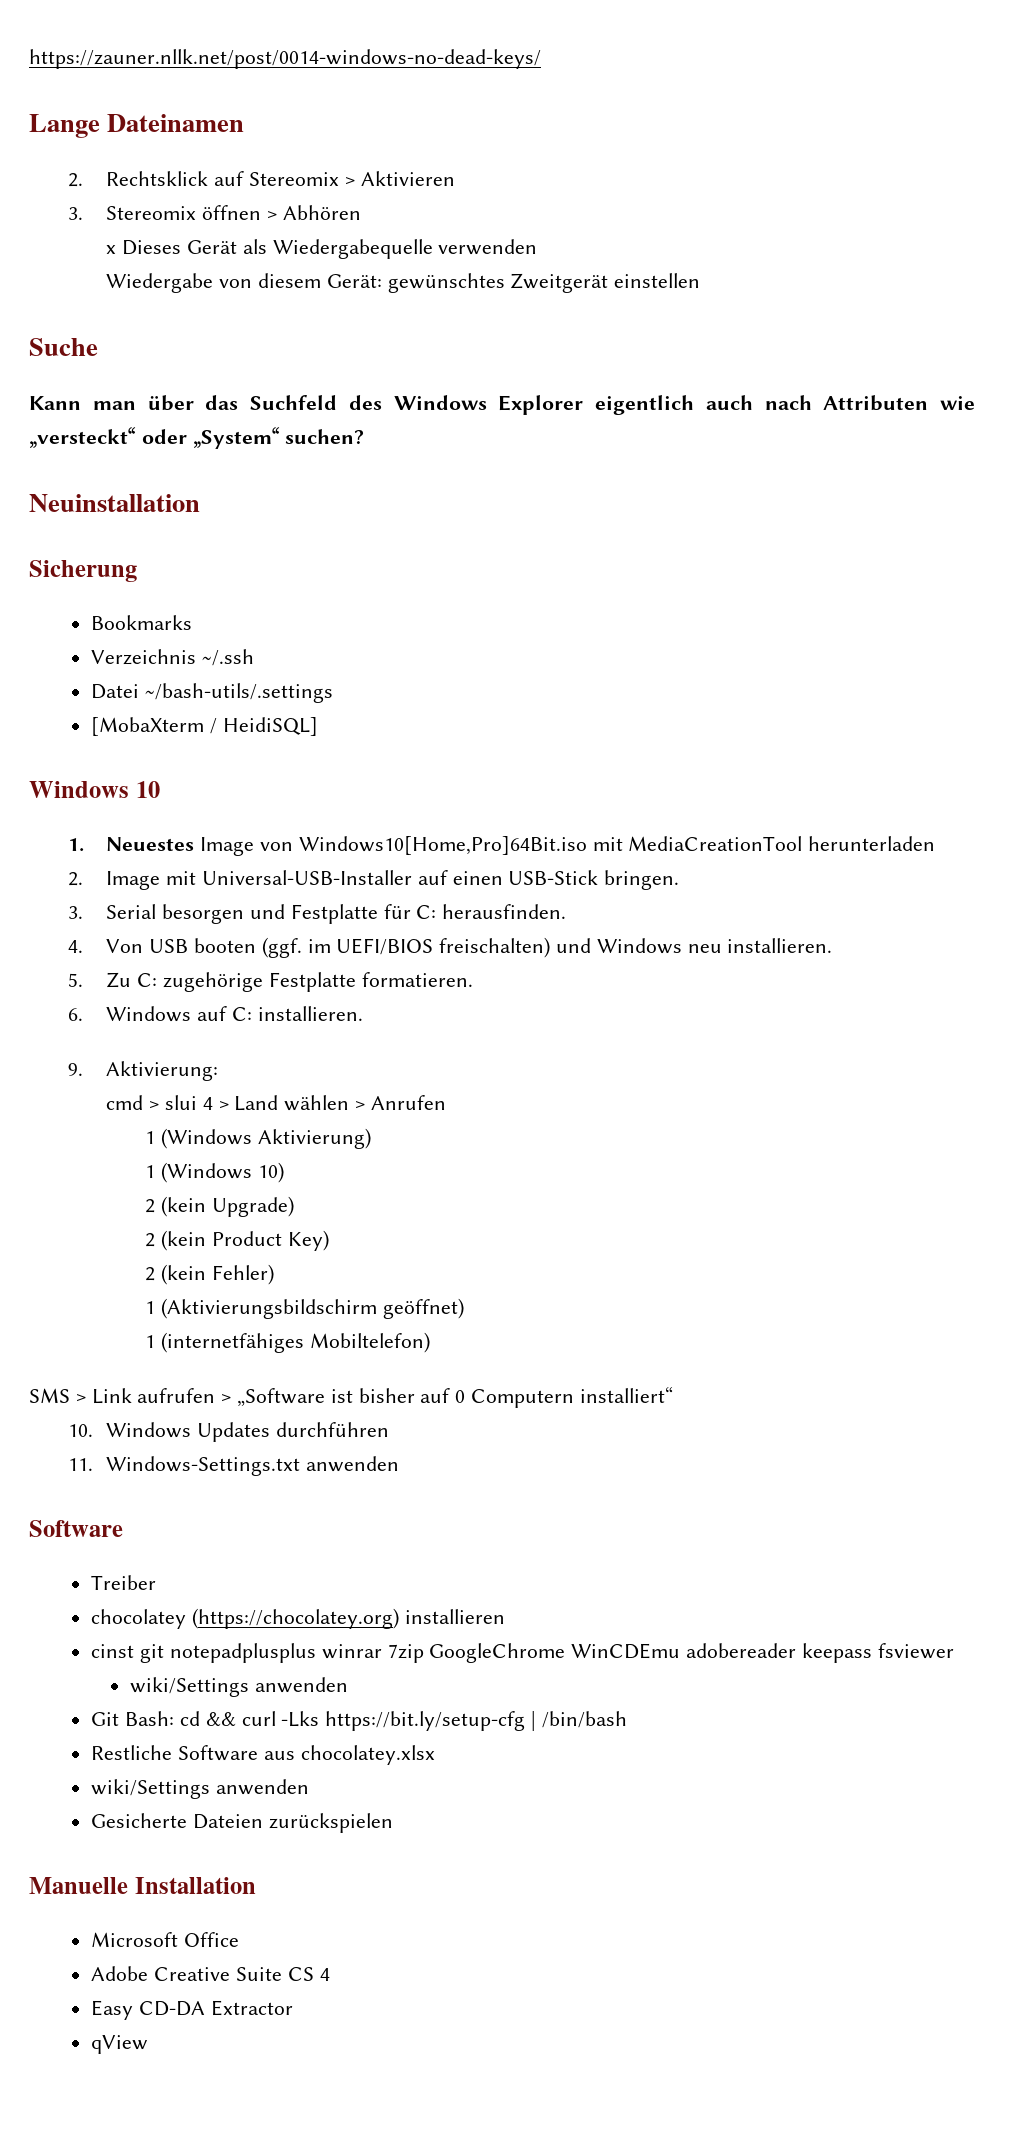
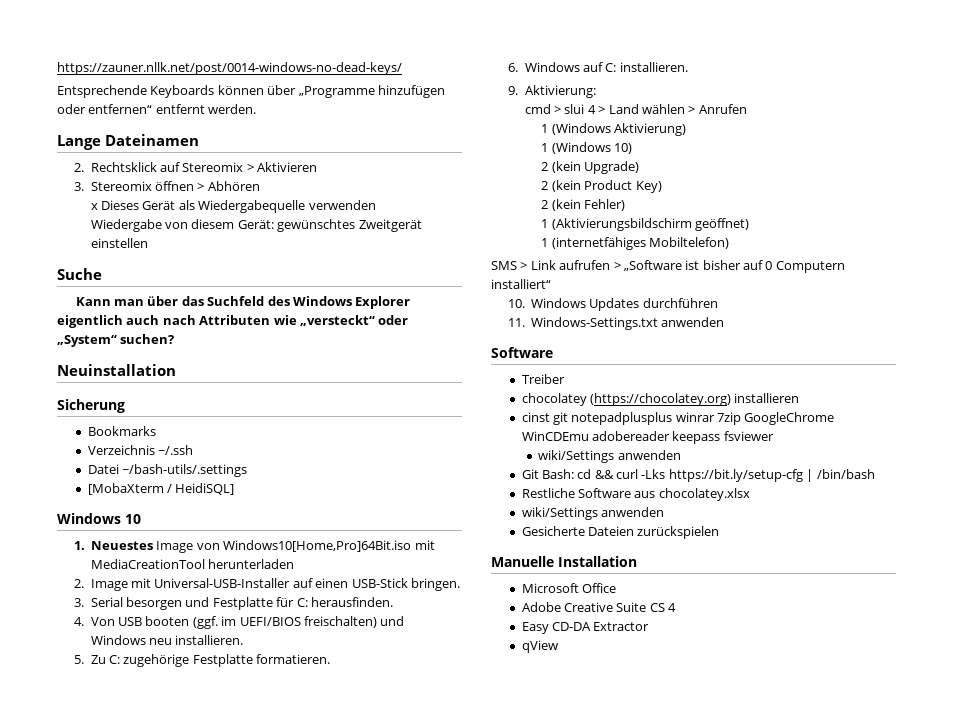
(541, 59) none -> [57,85,445,98] [57,104,257,114] // Entsprechende Keyboards können über „Programme hinzufügen oder entfernen“ entfernt werden.

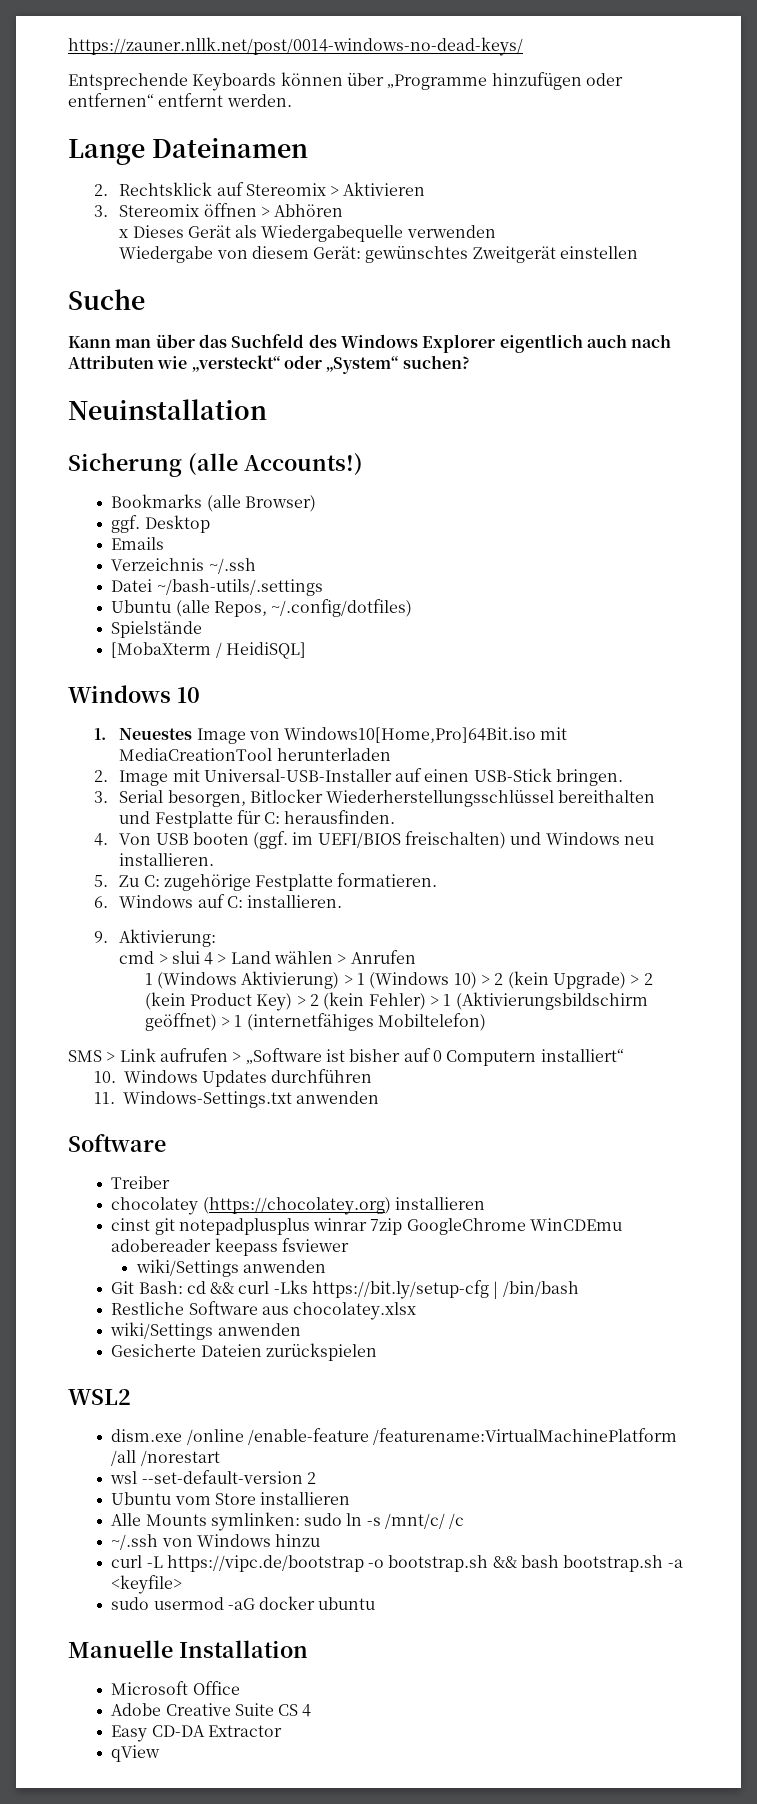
(125, 406) none -> [187,453,363,476] (alle Accounts!)
(156, 431) none -> [206,495,316,512] [111,515,210,533] [111,537,165,550] (alle Browser) // ggf. Desktop // Emails
(247, 470) none -> [111,599,413,617] [111,621,203,638] // Ubuntu (alle Repos, ~/.config/dotfiles) // Spielstände
[126,597,183,610] besorgen -> [167,789,656,807] besorgen, Bitlocker Wiederherstellungsschlüssel bereithalten
(687, 129) // -> [343,975,353,985] >
(633, 148) // -> [481,975,491,985] >
(640, 167) // -> [630,975,640,985] >
(662, 187) // -> [296,996,306,1006] >
(626, 205) // -> [430,996,440,1006] >
(750, 224) // -> [221,1017,231,1027] >
(720, 532) none -> [68,1389,131,1405] [111,1428,678,1445] [111,1450,220,1466] [110,1470,316,1484] [111,1492,351,1505] [111,1512,465,1531] [111,1534,321,1550] [111,1555,683,1572] [111,1575,183,1594] [111,1596,376,1610] // WSL2 // dism.exe /online /enable-feature /featurename:VirtualMachinePlatform /all /norestart // wsl --set-default-version 2 // Ubuntu vom Store installieren // Alle Mounts symlinken: sudo ln -s /mnt/c/ /c // ~/.ssh von Windows hinzu // curl -L https://vipc.de/bootstrap -o bootstrap.sh && bash bootstrap.sh -a <keyfile> // sudo usermod -aG docker ubuntu

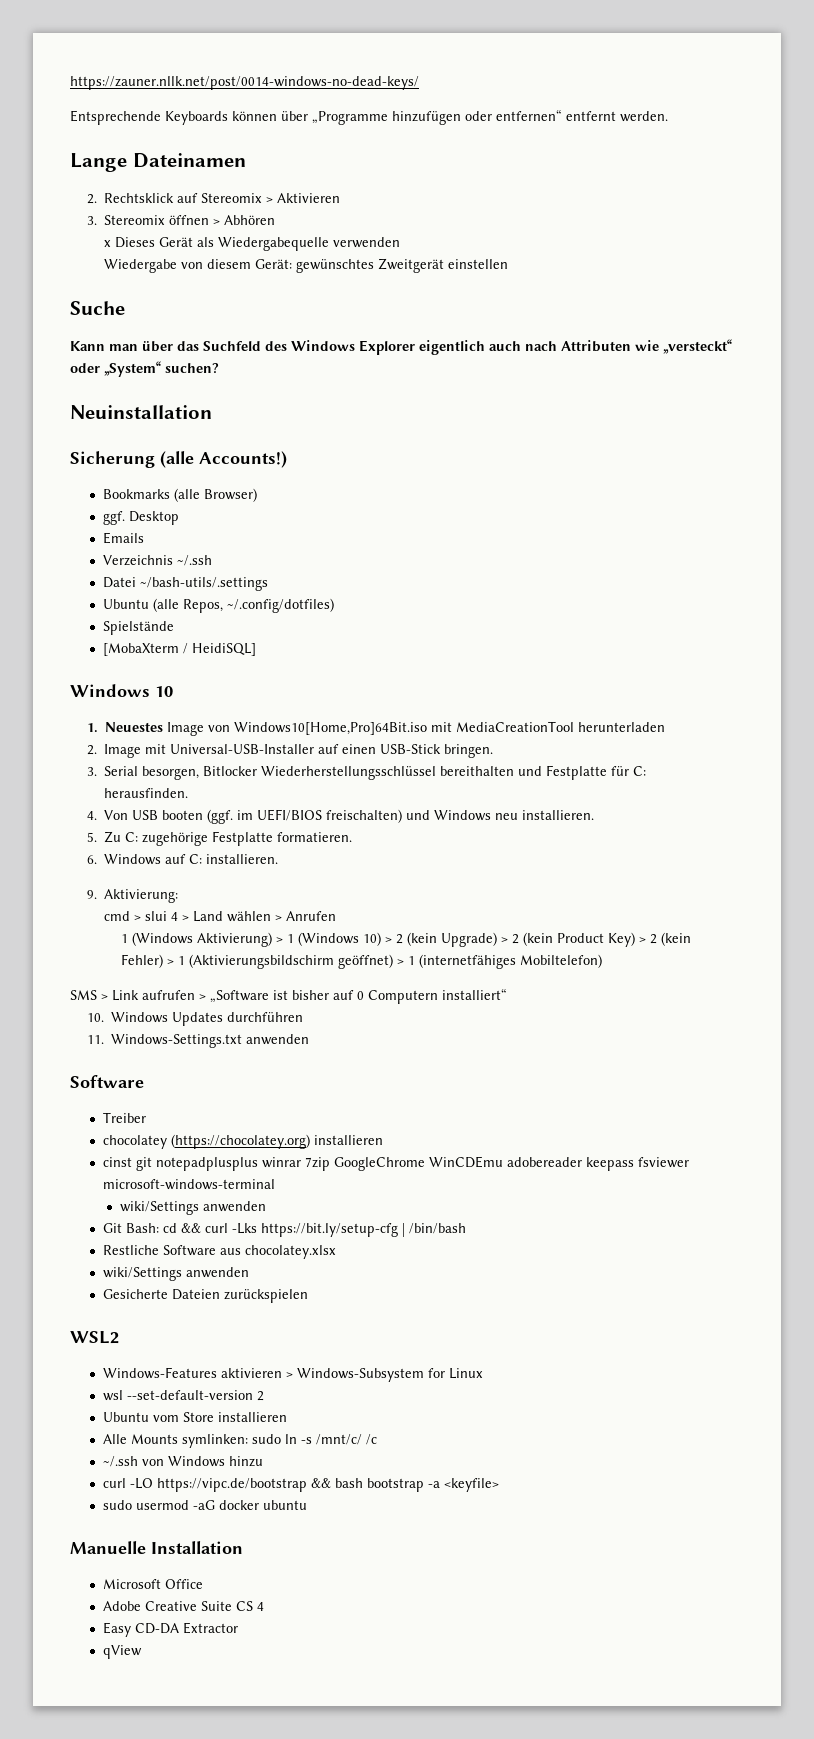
(349, 1245) none -> [102,1179,275,1190] microsoft-windows-terminal
[111,1428,678,1445] [111,1450,220,1466] dism.exe /online /enable-feature /featurename:VirtualMachinePlatform /all /norestart -> [102,1367,483,1382] Windows-Features aktivieren > Windows-Subsystem for Linux
[146,1555,489,1572] -L https://vipc.de/bootstrap -o bootstrap.sh -> [129,1478,307,1492] -LO https://vipc.de/bootstrap
[563,1555,664,1572] bootstrap.sh -> [366,1478,424,1492] bootstrap

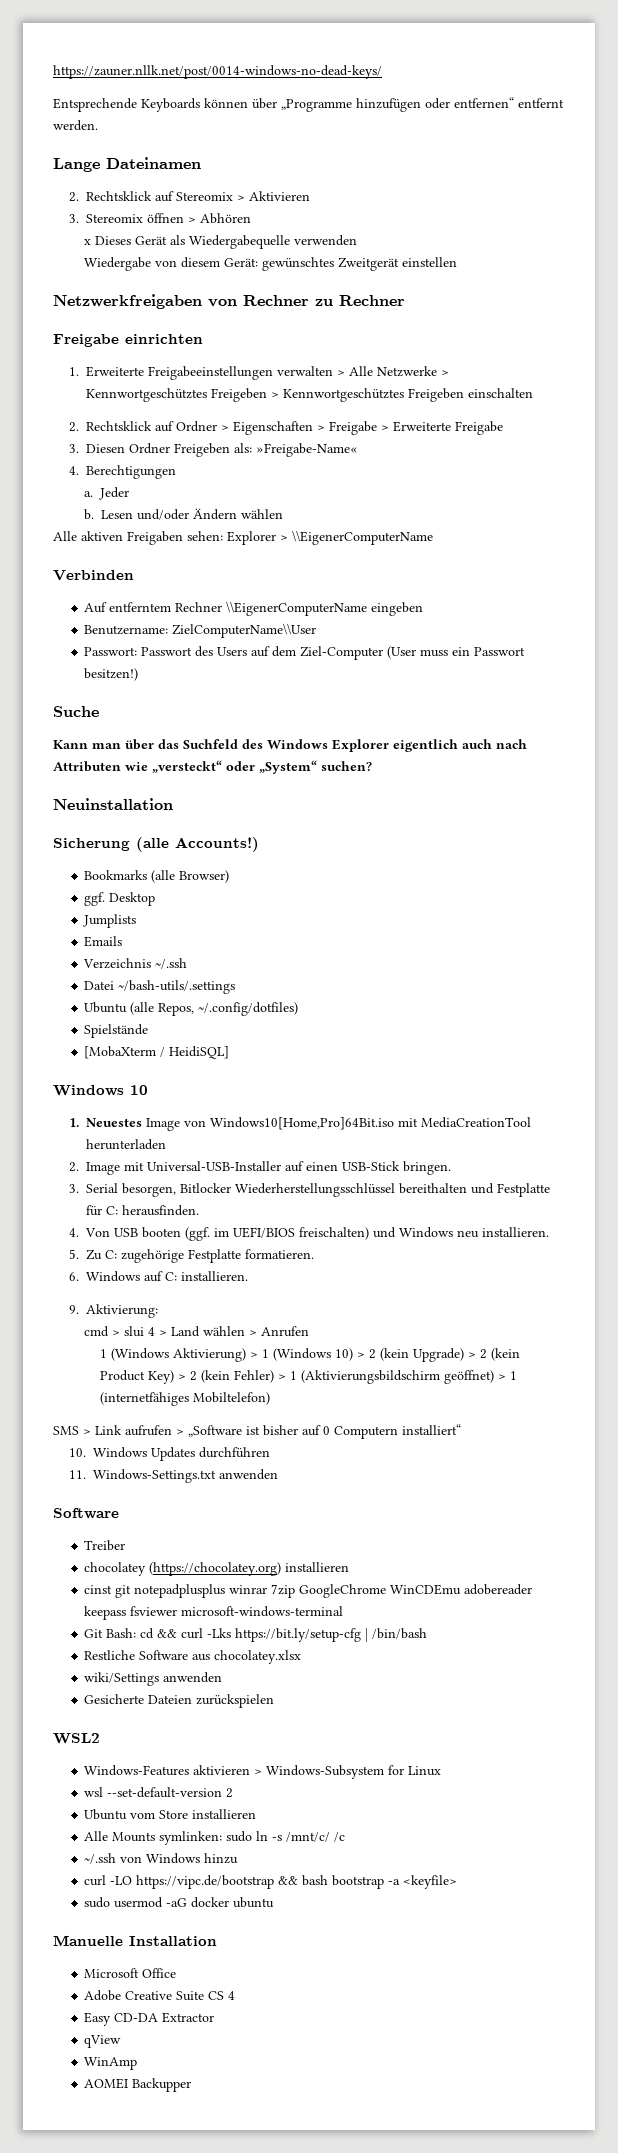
(508, 264) none -> [53,294,405,309] [53,334,203,347] [68,366,449,380] [85,388,533,402] [68,421,503,435] [68,443,358,457] [68,465,176,479] [84,487,130,500] [84,508,284,520] [53,530,433,545] [53,570,134,581] [84,601,424,616] [84,623,317,638] [84,646,526,660] [84,668,139,681] // Netzwerkfreigaben von Rechner zu Rechner // Freigabe einrichten // 1. Erweiterte Freigabeeinstellungen verwalten > Alle Netzwerke > Kennwortgeschütztes Freigeben > Kennwortgeschütztes Freigeben einschalten // 2. Rechtsklick auf Ordner > Eigenschaften > Freigabe > Erweiterte Freigabe // 3. Diesen Ordner Freigeben als: »Freigabe-Name« // 4. Berechtigungen // a. Jeder // b. Lesen und/oder Ändern wählen // Alle aktiven Freigaben sehen: Explorer > \\EigenerComputerName // Verbinden // Auf entferntem Rechner \\EigenerComputerName eingeben // Benutzername: ZielComputerName\\User // Passwort: Passwort des Users auf dem Ziel-Computer (User muss ein Passwort besitzen!)
(179, 518) none -> [83,914,137,928] // Jumplists
[119,1201,266,1215] // wiki/Settings anwenden -> (344, 1611) none
(142, 1652) none -> [84,2057,138,2070] [84,2078,192,2092] // WinAmp // AOMEI Backupper

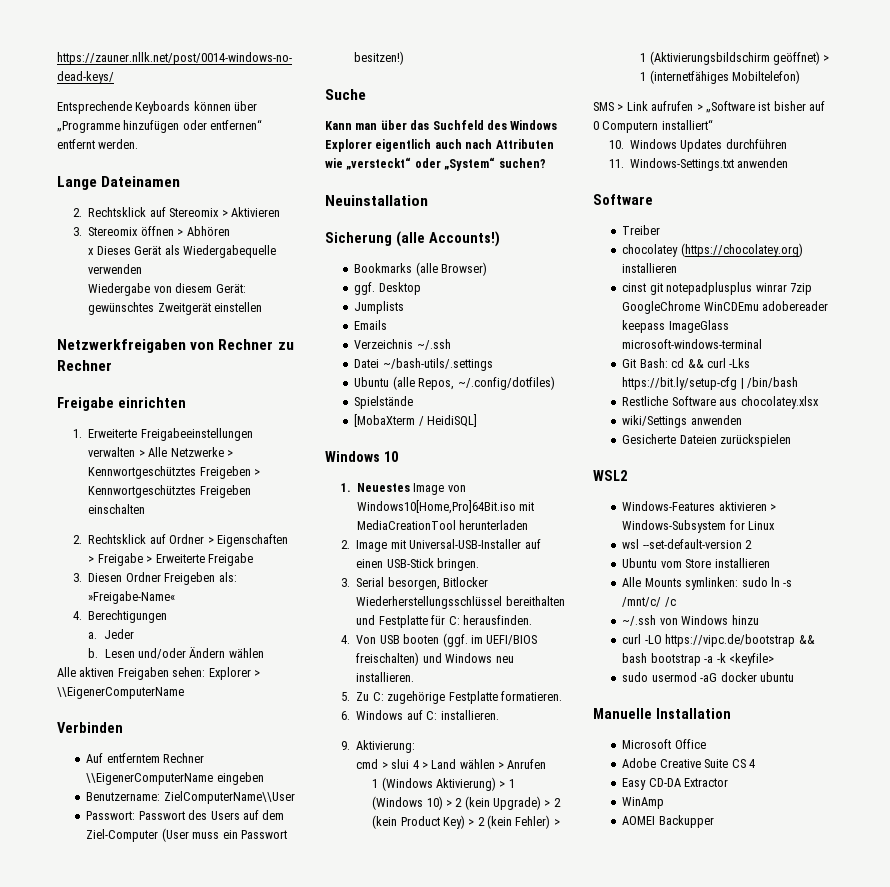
[130,1606,178,1616] fsviewer -> [668,320,729,333] ImageGlass
(401, 1882) none -> [716,653,726,663] -k
[84,2035,122,2048] // qView -> (729, 782) none

